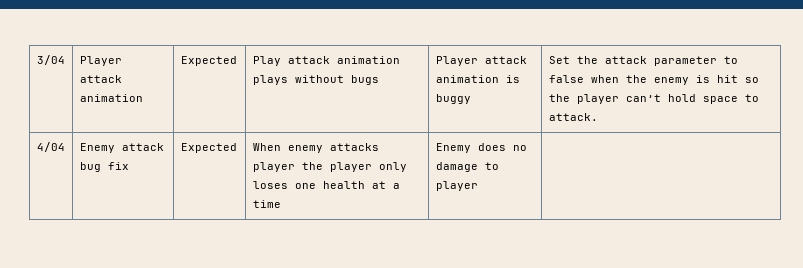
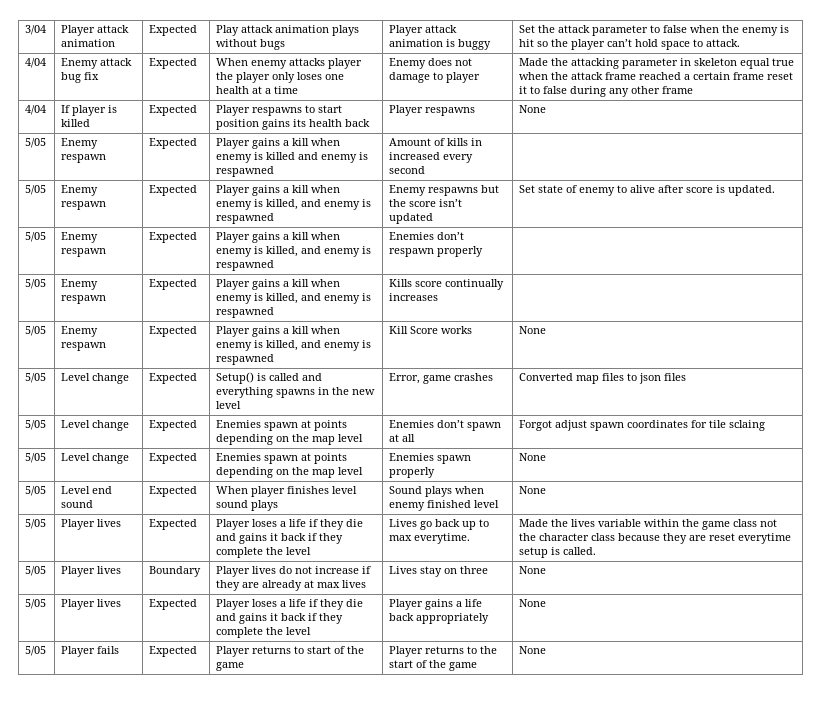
[512,145,527,151] no -> [455,58,473,66] not
(478, 186) none -> [519,58,795,69] [519,72,794,80] [519,86,694,97] [25,105,47,115] [61,105,118,116] [61,119,91,127] [149,105,198,116] [216,105,343,116] [216,119,371,130] [389,105,476,116] [519,105,547,113] [25,138,47,148] [61,138,99,149] [61,154,107,163] [149,138,198,149] [216,138,341,149] [216,152,369,163] [216,166,275,177] [389,138,483,146] [389,152,474,163] [389,166,426,174] [25,185,47,195] [61,185,99,196] [61,201,107,210] [149,185,198,196] [216,185,341,196] [216,199,372,210] [216,213,275,224] [389,185,500,196] [389,199,463,207] [389,213,434,224] [519,185,776,196] [25,232,47,242] [61,232,99,243] [61,248,107,257] [149,232,198,243] [216,232,341,243] [216,246,372,257] [216,260,275,271] [389,232,465,240] [389,246,484,257] [25,279,47,289] [61,279,99,290] [61,295,107,304] [149,279,198,290] [216,279,341,290] [216,293,372,304] [216,307,275,318] [389,279,505,290] [389,293,439,301] [25,326,47,336] [61,326,99,337] [61,342,107,351] [149,326,198,337] [216,326,341,337] [216,340,372,351] [216,354,275,365] [389,326,473,334] [519,326,547,334] [25,373,47,383] [61,373,130,384] [149,373,198,384] [216,372,323,384] [216,387,376,398] [216,401,242,409] [389,373,494,384] [519,373,687,384] [25,420,47,430] [61,420,130,431] [149,420,198,431] [216,420,348,431] [216,434,364,445] [389,420,502,431] [389,434,416,442] [519,420,766,431] [25,453,47,463] [61,453,130,464] [149,453,198,464] [216,453,348,464] [216,467,364,478] [389,453,472,464] [389,467,436,478] [519,453,547,461] [25,486,47,496] [61,486,113,494] [61,500,94,508] [149,486,198,497] [216,486,358,497] [216,500,279,511] [389,486,485,497] [389,500,500,511] [519,486,547,494] [25,519,47,529] [61,519,122,530] [149,519,198,530] [216,519,364,530] [216,533,344,544] [216,547,312,558] [389,519,490,530] [389,533,471,544] [519,519,778,530] [519,533,792,544] [519,547,597,558] [25,566,47,576] [61,566,122,577] [149,566,202,577] [216,566,372,577] [216,580,367,591] [389,566,489,577] [519,566,547,574] [25,599,47,609] [61,599,122,610] [149,599,198,610] [216,599,364,610] [216,613,344,624] [216,627,312,638] [389,599,483,610] [389,613,490,624] [519,599,547,607] [25,646,47,656] [61,646,120,657] [149,646,198,657] [216,646,365,657] [216,662,245,671] [389,646,498,657] [389,660,478,671] [519,646,547,654] Made the attacking parameter in skeleton equal true when the attack frame reached a certain frame reset it to false during any other frame // 4/04 | If player is killed | Expected | Player respawns to start position gains its health back | Player respawns | None // 5/05 | Enemy respawn | Expected | Player gains a kill when enemy is killed and enemy is respawned | Amount of kills in increased every second | // 5/05 | Enemy respawn | Expected | Player gains a kill when enemy is killed, and enemy is respawned | Enemy respawns but the score isn’t updated | Set state of enemy to alive after score is updated. // 5/05 | Enemy respawn | Expected | Player gains a kill when enemy is killed, and enemy is respawned | Enemies don’t respawn properly | // 5/05 | Enemy respawn | Expected | Player gains a kill when enemy is killed, and enemy is respawned | Kills score continually increases | // 5/05 | Enemy respawn | Expected | Player gains a kill when enemy is killed, and enemy is respawned | Kill Score works | None // 5/05 | Level change | Expected | Setup() is called and everything spawns in the new level | Error, game crashes | Converted map files to json files // 5/05 | Level change | Expected | Enemies spawn at points depending on the map level | Enemies don’t spawn at all | Forgot adjust spawn coordinates for tile sclaing // 5/05 | Level change | Expected | Enemies spawn at points depending on the map level | Enemies spawn properly | None // 5/05 | Level end sound | Expected | When player finishes level sound plays | Sound plays when enemy finished level | None // 5/05 | Player lives | Expected | Player loses a life if they die and gains it back if they complete the level | Lives go back up to max everytime. | Made the lives variable within the game class not the character class because they are reset everytime setup is called. // 5/05 | Player lives | Boundary | Player lives do not increase if they are already at max lives | Lives stay on three | None // 5/05 | Player lives | Expected | Player loses a life if they die and gains it back if they complete the level | Player gains a life back appropriately | None // 5/05 | Player fails | Expected | Player returns to start of the game | Player returns to the start of the game | None

